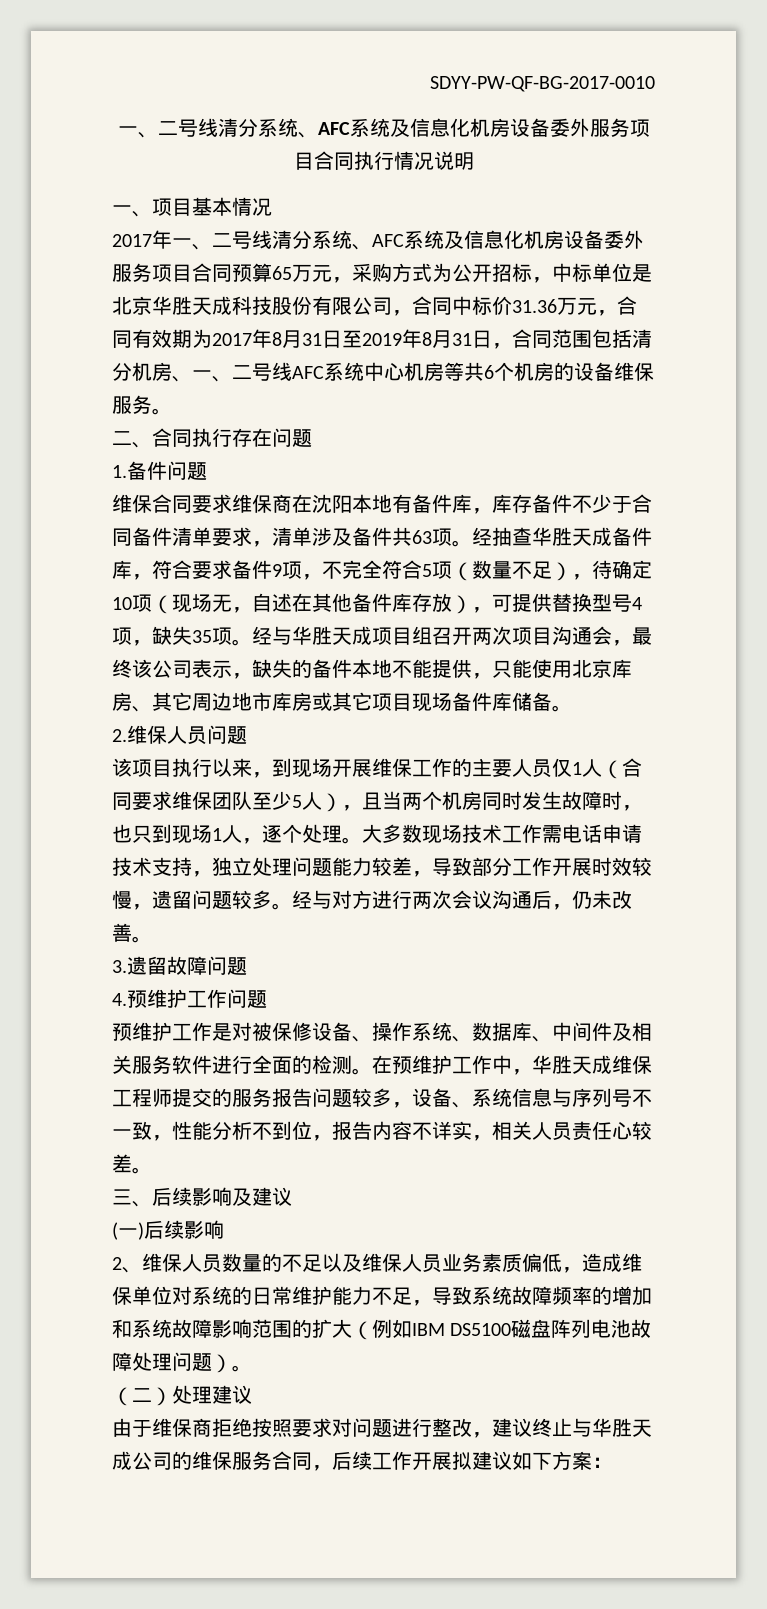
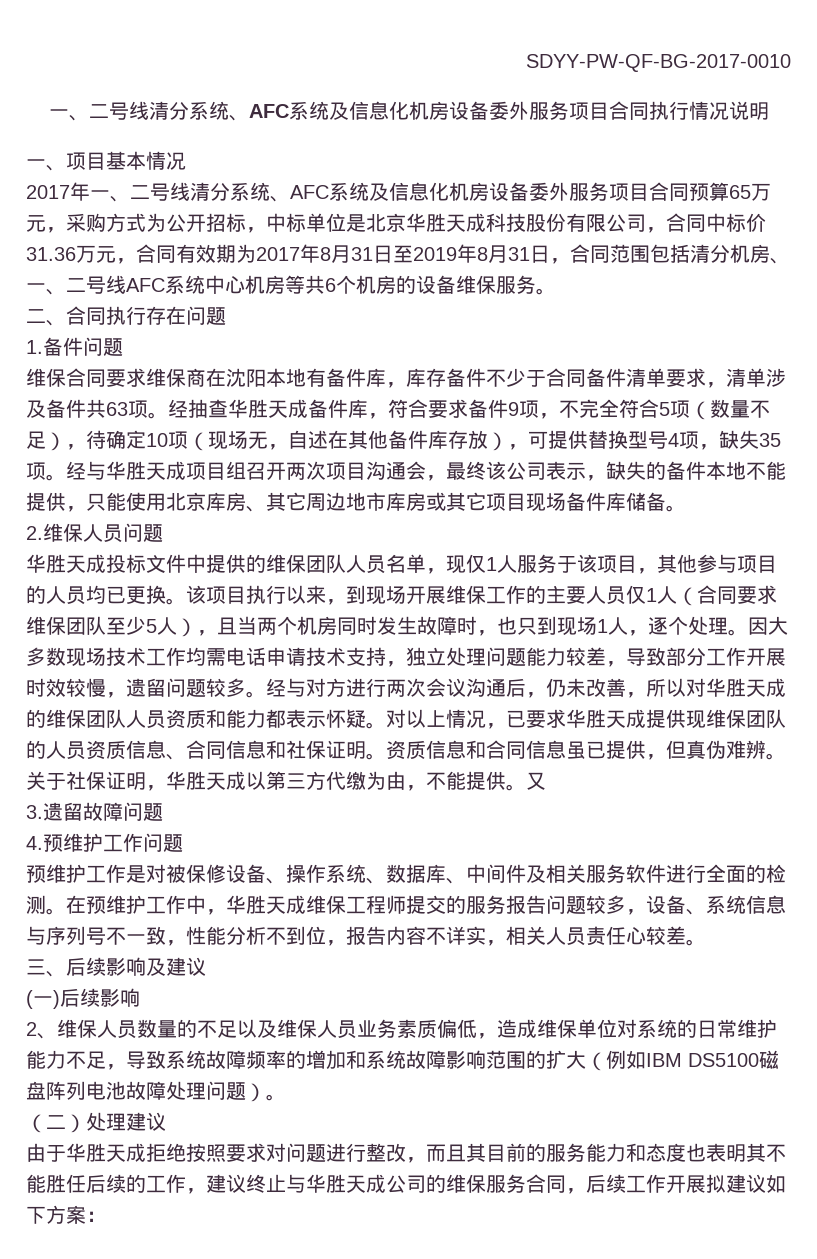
(247, 735) none -> [26,554,777,574] [26,585,186,605] 华胜天成投标文件中提供的维保团队人员名单，现仅1人服务于该项目，其他参与项目的人员均已更换。
(362, 840) none -> [748,617,768,635] 因
(542, 833) none -> [186,647,206,666] 均
[132,936,152,943] 。 -> [626,678,786,698] [26,709,786,729] [26,740,786,760] [26,771,546,791] ，所以对华胜天成的维保团队人员资质和能力都表示怀疑。对以上情况，已要求华胜天成提供现维保团队的人员资质信息、合同信息和社保证明。资质信息和合同信息虽已提供，但真伪难辨。关于社保证明，华胜天成以第三方代缴为由，不能提供。又
[152,1418,212,1437] 维保商 -> [66,1143,146,1162] 华胜天成
(492, 1435) none -> [426,1143,786,1162] [26,1174,206,1194] 而且其目前的服务能力和态度也表明其不能胜任后续的工作，

